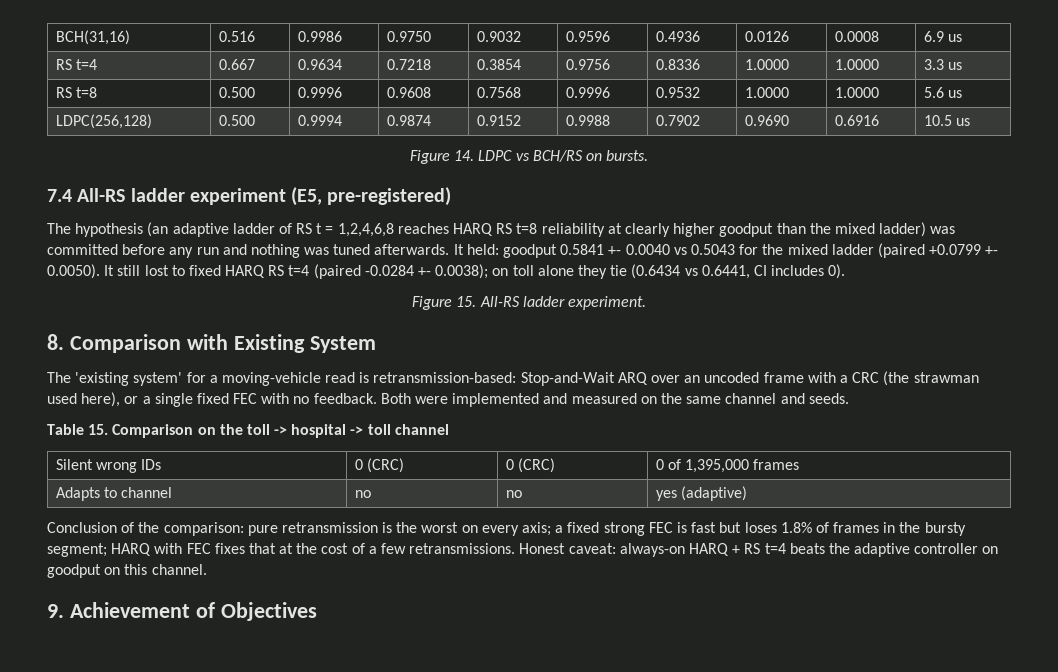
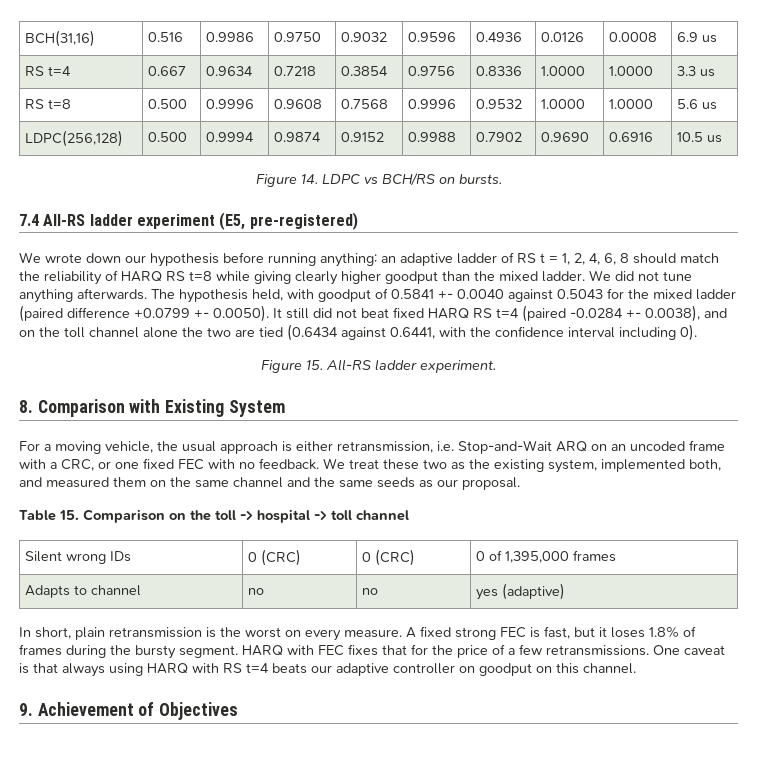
[47,222,169,237] The hypothesis (an -> [19,252,396,267] We wrote down our hypothesis before running anything: an
[337,223,449,237] 1,2,4,6,8 reaches -> [562,253,719,265] [19,270,118,285] 1, 2, 4, 6, 8 should match the reliability of
[541,223,622,237] reliability at -> [216,271,291,284] while giving
[879,222,956,237] [47,244,558,258] ladder) was committed before any run and nothing was tuned afterwards. It held: goodput -> [542,270,692,282] [19,288,388,303] ladder. We did not tune anything afterwards. The hypothesis held, with goodput of
[673,247,687,255] vs -> [508,289,553,302] against
(925, 250) none -> [67,307,130,318] difference
[144,265,185,276] lost to -> [313,308,389,318] did not beat
[435,264,825,279] 0.0038); on toll alone they tie (0.6434 vs 0.6441, CI includes -> [645,305,727,322] [19,324,676,341] 0.0038), and on the toll channel alone the two are tied (0.6434 against 0.6441, with the confidence interval including
[47,372,517,386] The 'existing system' for a moving-vehicle read is retransmission-based: -> [19,441,454,454] For a moving vehicle, the usual approach is either retransmission, i.e.
[651,375,681,383] over -> [591,444,607,451] on
[852,371,979,386] [47,392,193,407] CRC (the strawman used here), or a single -> [61,459,139,471] CRC, or one
[380,393,540,407] Both were implemented -> [323,458,721,473] We treat these two as the existing system, implemented both,
(637, 398) none -> [113,477,146,487] them
[808,393,849,404] seeds. -> [314,477,520,490] the same seeds as our proposal.
[47,522,278,536] Conclusion of the comparison: pure -> [19,627,105,640] In short, plain
[522,522,564,536] axis; a -> [344,627,416,638] measure. A
[691,522,742,533] fast but -> [544,626,607,639] fast, but it
[883,522,896,533] in -> [66,645,106,658] during
[47,543,107,557] segment; -> [179,645,238,658] segment.
[279,543,349,554] at the cost -> [411,644,488,658] for the price
[519,543,741,557] Honest caveat: always-on HARQ + -> [653,645,725,655] [19,663,219,677] One caveat is that always using HARQ with
[828,543,850,554] the -> [311,665,332,673] our

